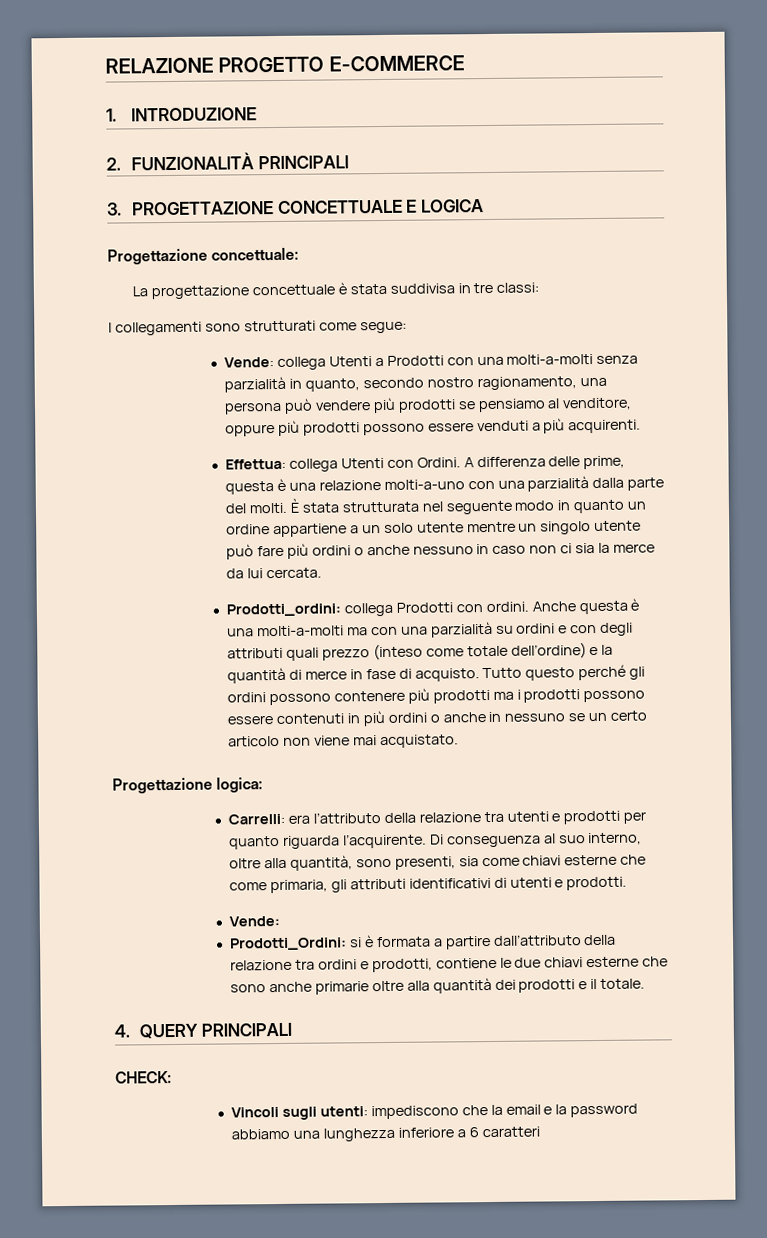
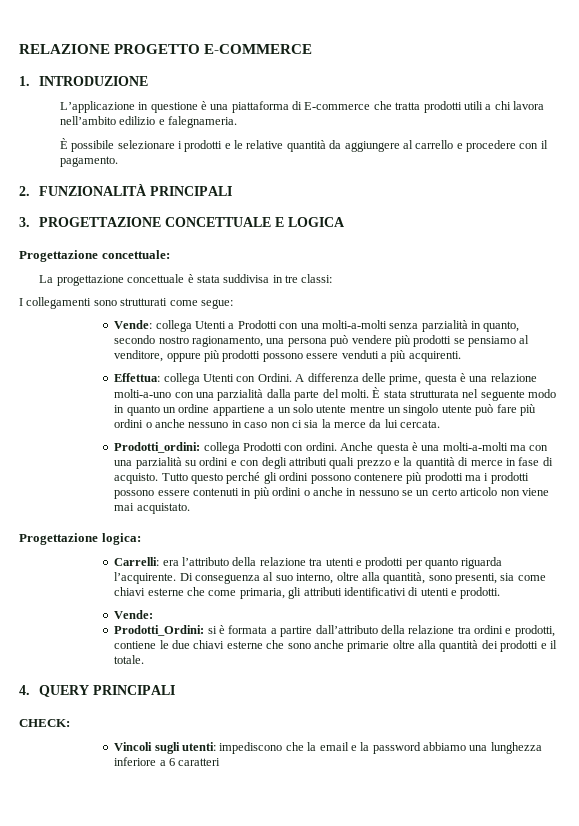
(258, 114) none -> [59,101,545,113] [59,116,237,128] [59,138,548,152] [59,156,118,167] // L’applicazione in questione è una piattaforma di E-commerce che tratta prodotti utili a chi lavora nell’ambito edilizio e falegnameria. // È possibile selezionare i prodotti e le relative quantità da aggiungere al carrello e procedere con il pagamento.
[372,642,587,661] (inteso come totale dell’ordine) -> (391, 464) none

